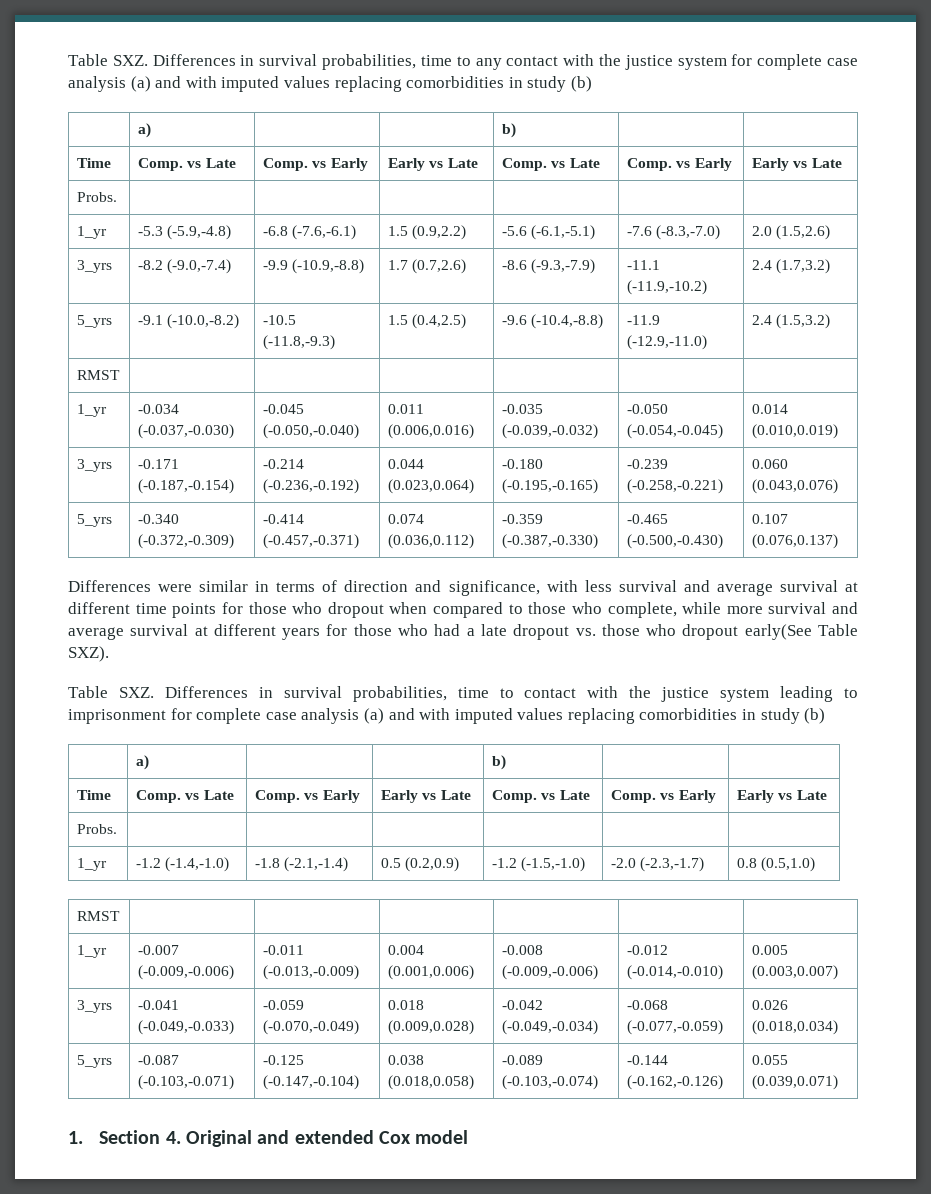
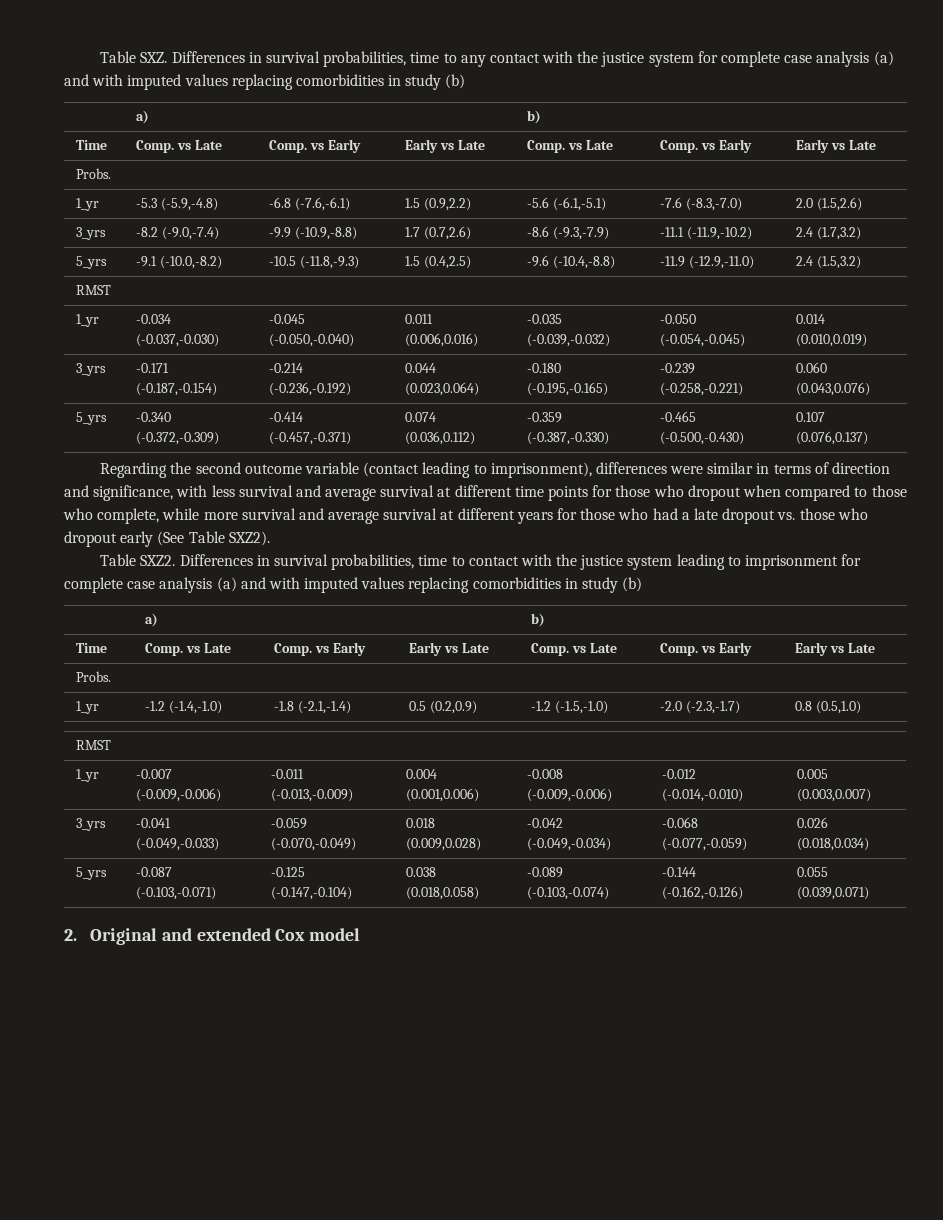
[68,580,151,592] Differences -> [100,462,667,478] Regarding the second outcome variable (contact leading to imprisonment), differences
[744,624,858,640] [68,646,109,662] [68,686,154,698] early(See Table SXZ). // Table SXZ. -> [120,531,270,547] [100,554,176,566] early (See Table SXZ2). // Table SXZ2.
[68,1130,181,1144] 1. Section 4. -> [64,929,77,941] 2.

